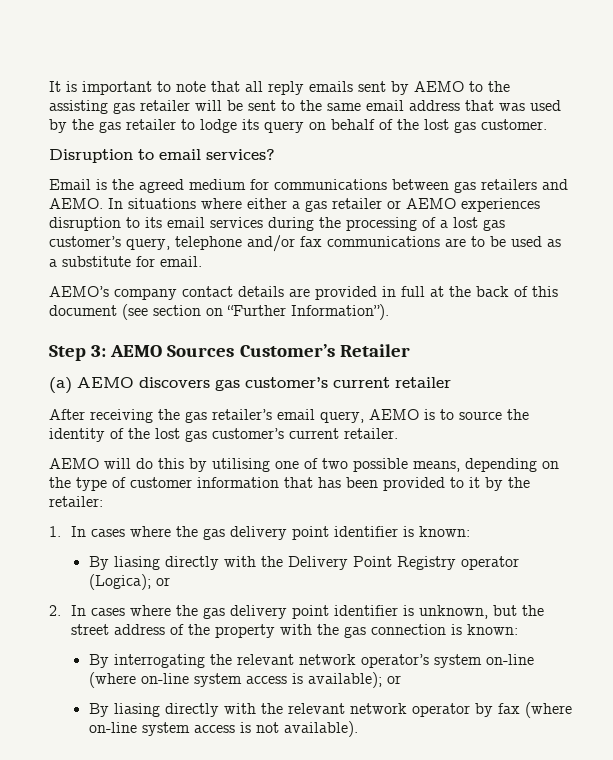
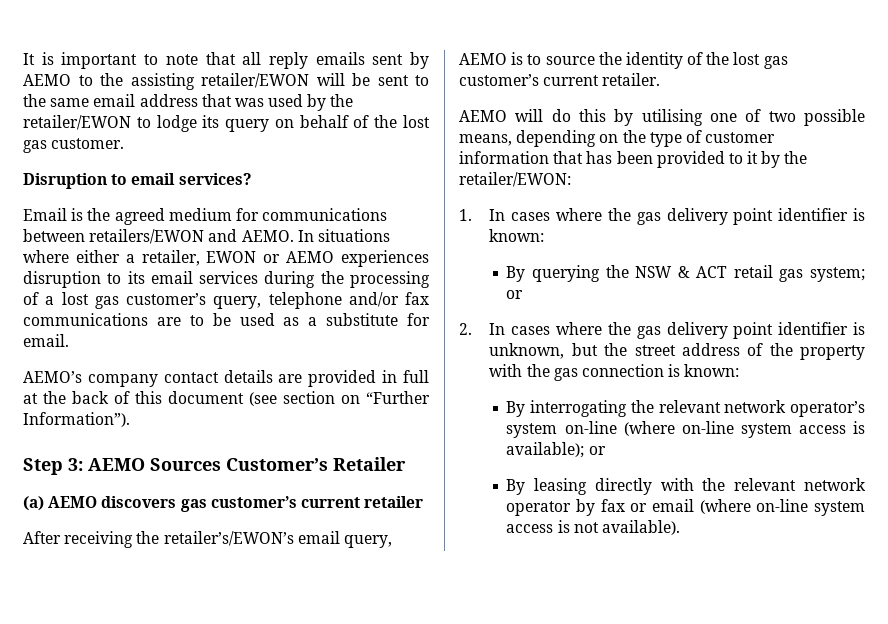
[113,100,190,114] gas retailer -> [201,73,309,88] retailer/EWON
[99,119,176,133] gas retailer -> [23,115,131,130] retailer/EWON
[454,179,537,193] gas retailers -> [89,229,205,244] retailers/EWON
[305,198,382,212] gas retailer -> [141,250,257,266] retailer, EWON
[185,409,272,423] gas retailer’s -> [163,531,294,546] retailer’s/EWON’s
[49,496,103,507] retailer: -> [459,172,571,187] retailer/EWON:
[113,556,519,570] [88,574,151,590] liasing directly with the Delivery Point Registry operator (Logica); -> [532,265,865,282] querying the NSW & ACT retail gas system;
[113,703,160,717] liasing -> [534,478,588,495] leasing
(520, 708) none -> [630,499,695,512] or email

